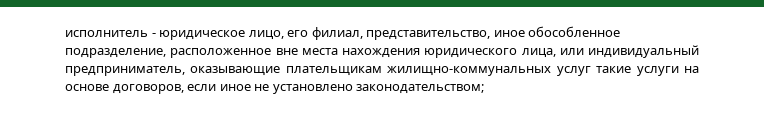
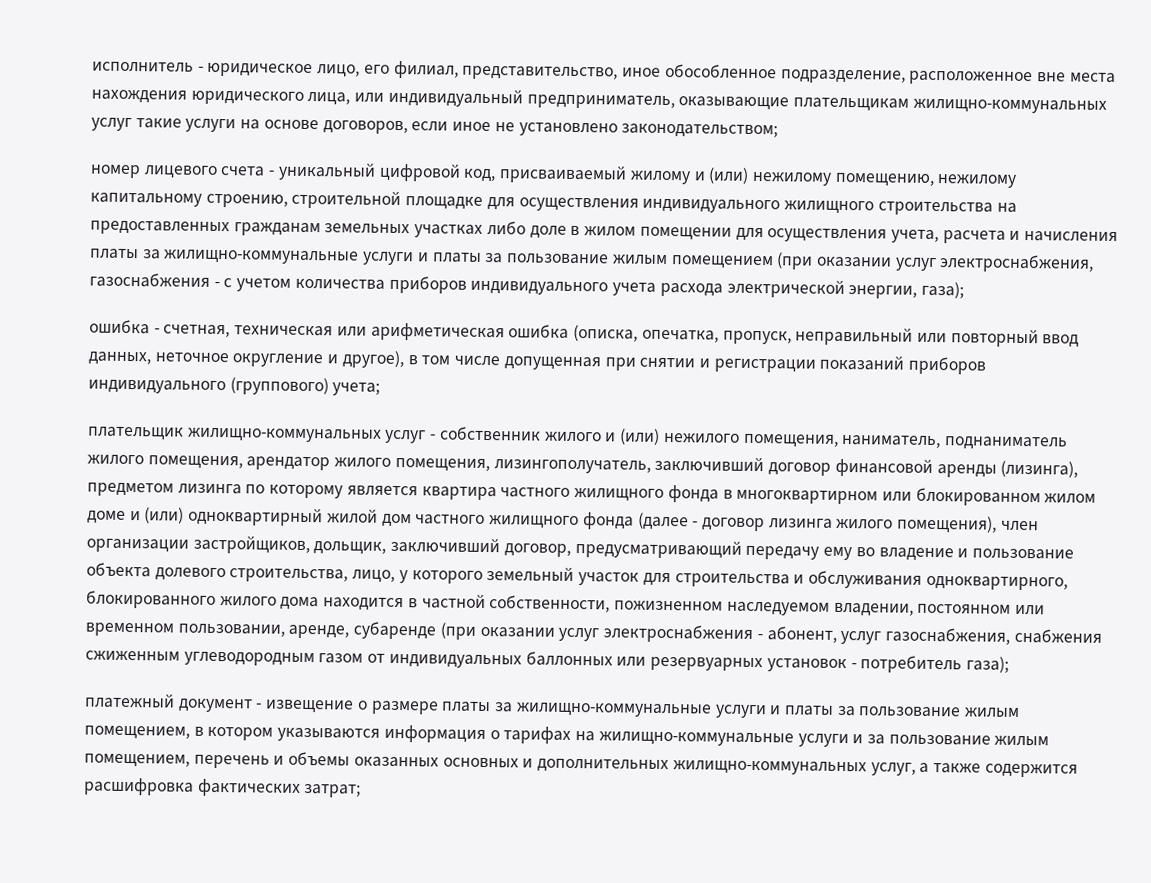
(485, 89) none -> [90,162,1018,188] [90,190,1017,216] [90,220,1119,244] [90,248,1095,273] [89,272,964,299] [89,319,1080,348] [88,350,987,375] [88,377,381,396] [87,426,1068,451] [87,454,1079,478] [87,482,1097,507] [87,507,1039,534] [86,535,1074,562] [86,562,1068,591] [86,590,1045,617] [85,621,1102,645] [85,650,1009,674] [84,693,1021,719] [84,724,1050,748] [84,751,1078,778] [84,777,362,798] // номер лицевого счета - уникальный цифровой код, присваиваемый жилому и (или) нежилому помещению, нежилому капитальному строению, строительной площадке для осуществления индивидуального жилищного строительства на предоставленных гражданам земельных участках либо доле в жилом помещении для осуществления учета, расчета и начисления платы за жилищно-коммунальные услуги и платы за пользование жилым помещением (при оказании услуг электроснабжения, газоснабжения - с учетом количества приборов индивидуального учета расхода электрической энергии, газа); // ошибка - счетная, техническая или арифметическая ошибка (описка, опечатка, пропуск, неправильный или повторный ввод данных, неточное округление и другое), в том числе допущенная при снятии и регистрации показаний приборов индивидуального (группового) учета; // плательщик жилищно-коммунальных услуг - собственник жилого и (или) нежилого помещения, наниматель, поднаниматель жилого помещения, арендатор жилого помещения, лизингополучатель, заключивший договор финансовой аренды (лизинга), предметом лизинга по которому является квартира частного жилищного фонда в многоквартирном или блокированном жилом доме и (или) одноквартирный жилой дом частного жилищного фонда (далее - договор лизинга жилого помещения), член организации застройщиков, дольщик, заключивший договор, предусматривающий передачу ему во владение и пользование объекта долевого строительства, лицо, у которого земельный участок для строительства и обслуживания одноквартирного, блокированного жилого дома находится в частной собственности, пожизненном наследуемом владении, постоянном или временном пользовании, аренде, субаренде (при оказании услуг электроснабжения - абонент, услуг газоснабжения, снабжения сжиженным углеводородным газом от индивидуальных баллонных или резервуарных установок - потребитель газа); // платежный документ - извещение о размере платы за жилищно-коммунальные услуги и платы за пользование жилым помещением, в котором указываются информация о тарифах на жилищно-коммунальные услуги и за пользование жилым помещением, перечень и объемы оказанных основных и дополнительных жилищно-коммунальных услуг, а также содержится расшифровка фактических затрат;

